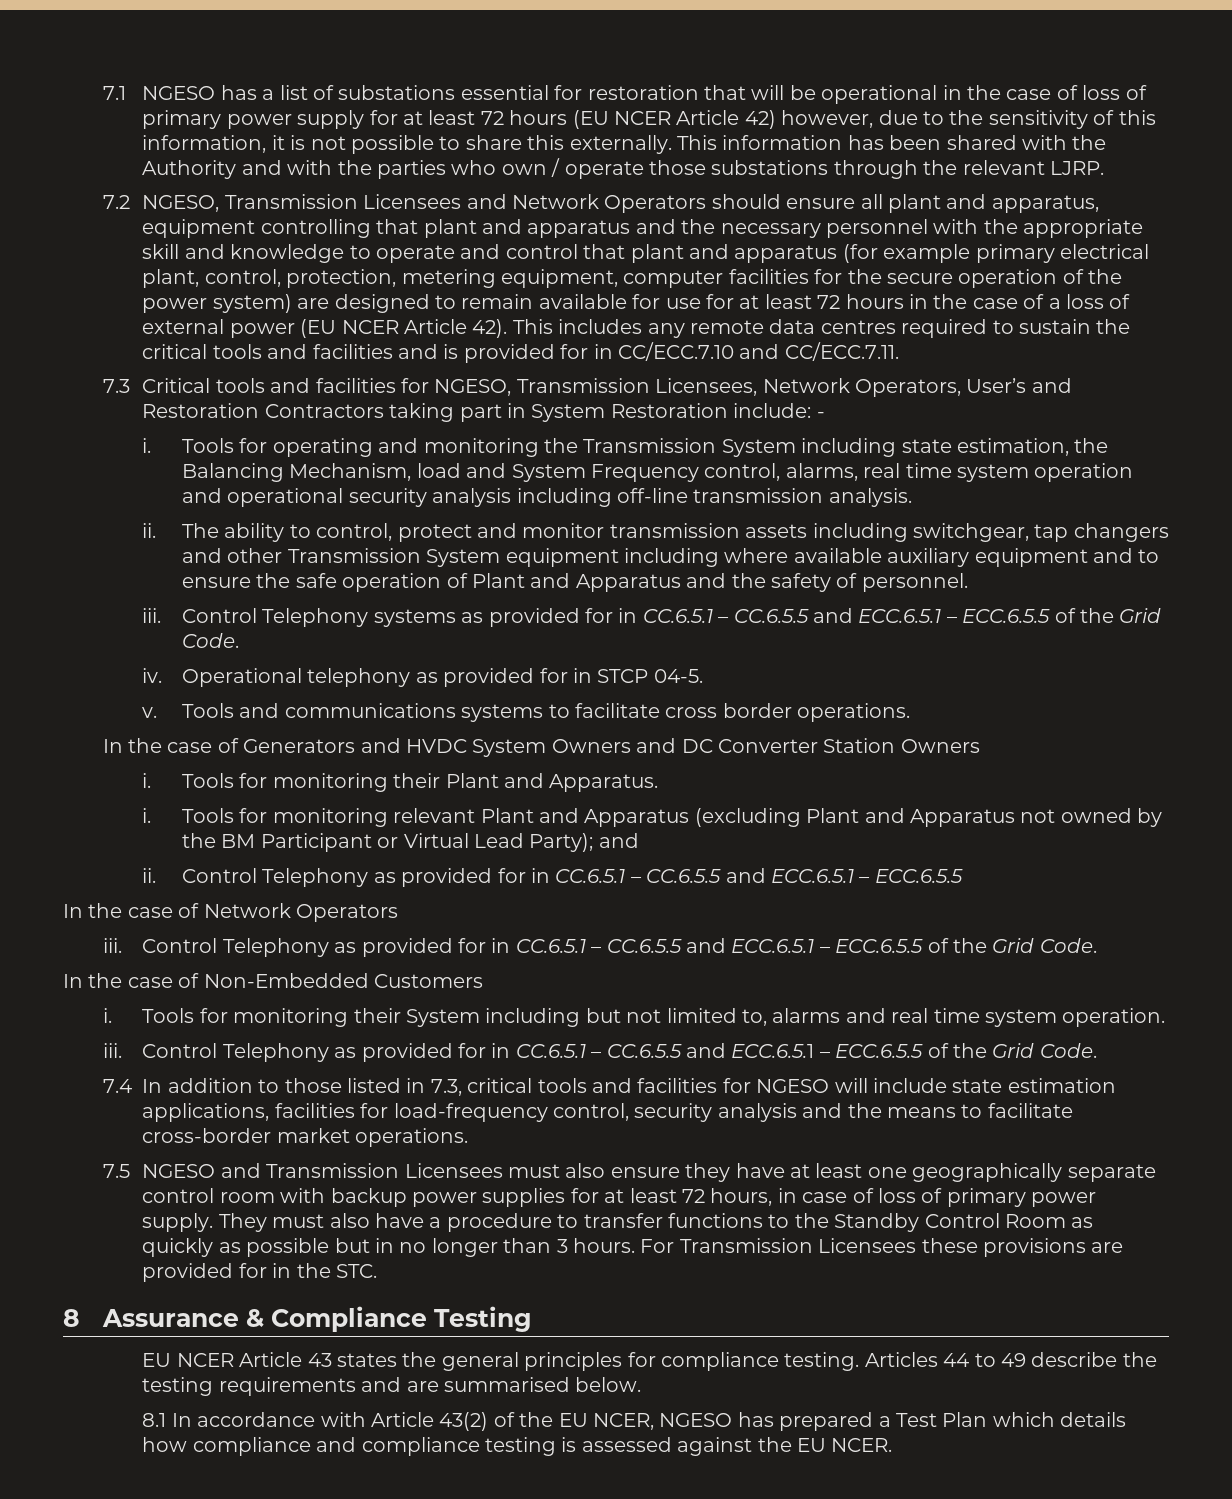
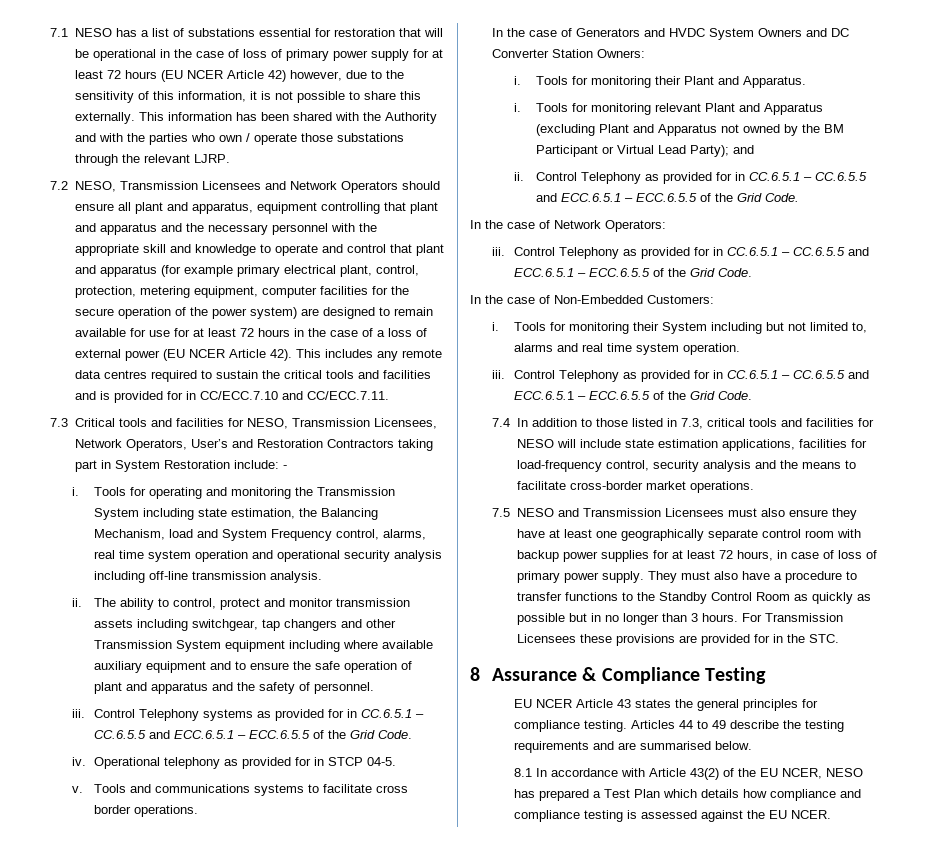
[142,86,216,100] NGESO -> [74,28,112,37] NESO
[142,195,220,212] NGESO, -> [74,181,116,192] NESO,
[434,379,512,396] NGESO, -> [246,418,288,429] NESO,
[472,573,681,592] Plant and Apparatus -> [94,682,209,694] plant and apparatus
[900,739,980,753] Owners -> [597,49,646,58] Owners:
(963, 876) none -> [700,193,800,202] of the Grid Code.
[296,904,398,922] Operators -> [605,220,666,232] Operators:
[374,974,483,988] Customers -> [647,295,714,304] Customers:
[756,1079,830,1093] NGESO -> [516,439,554,448] NESO
[142,1164,216,1178] NGESO -> [516,508,554,517] NESO
[659,1413,733,1427] NGESO -> [826,768,864,777] NESO

